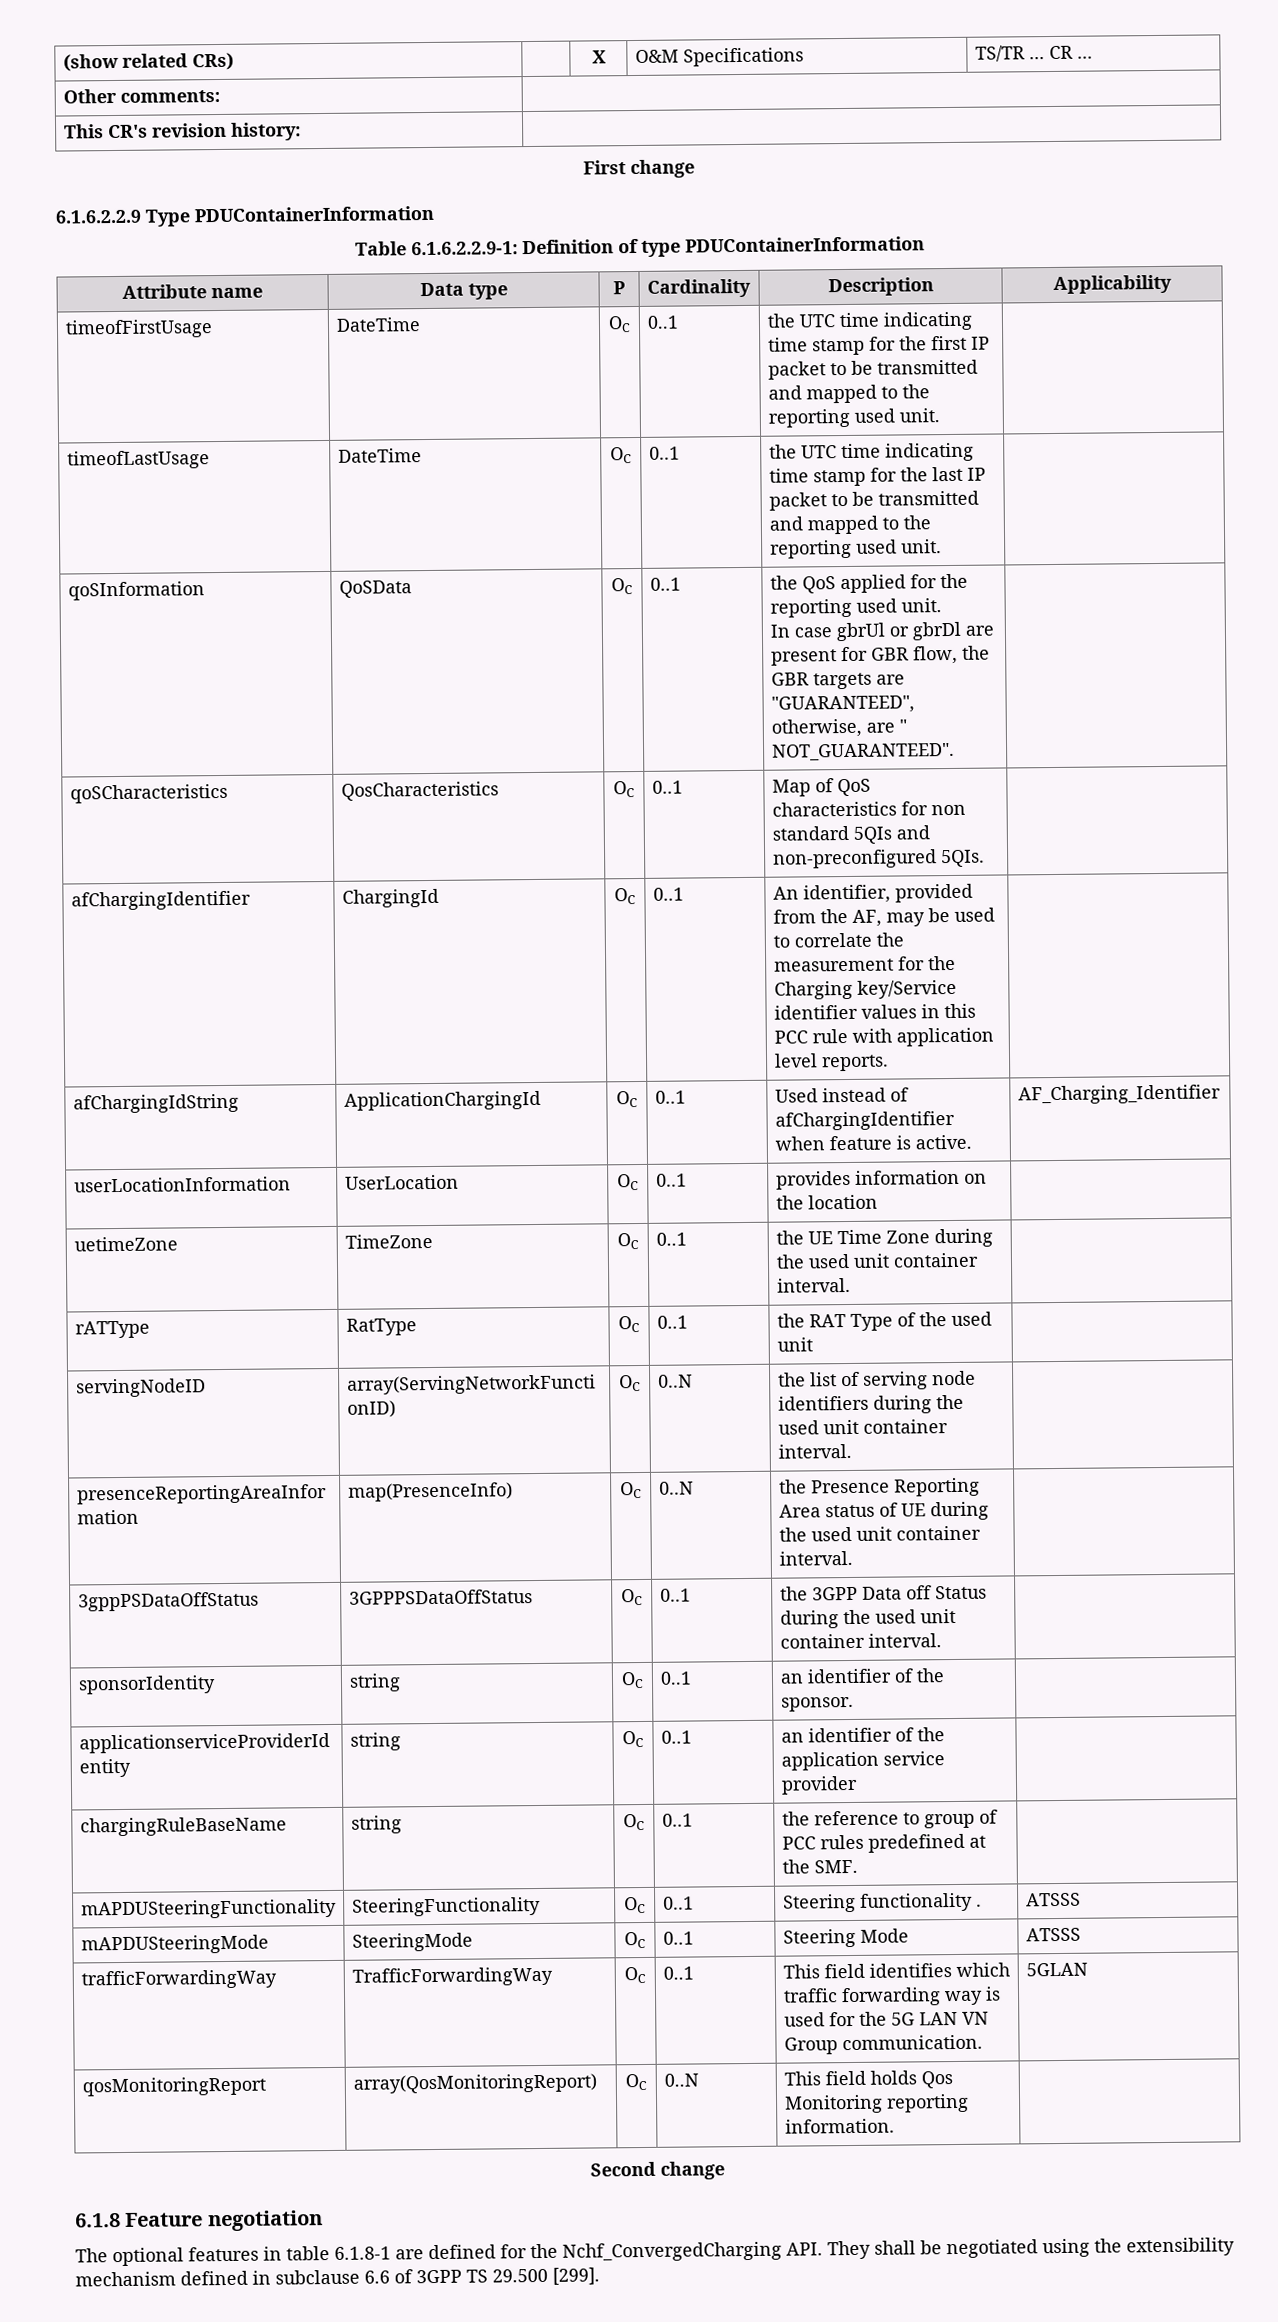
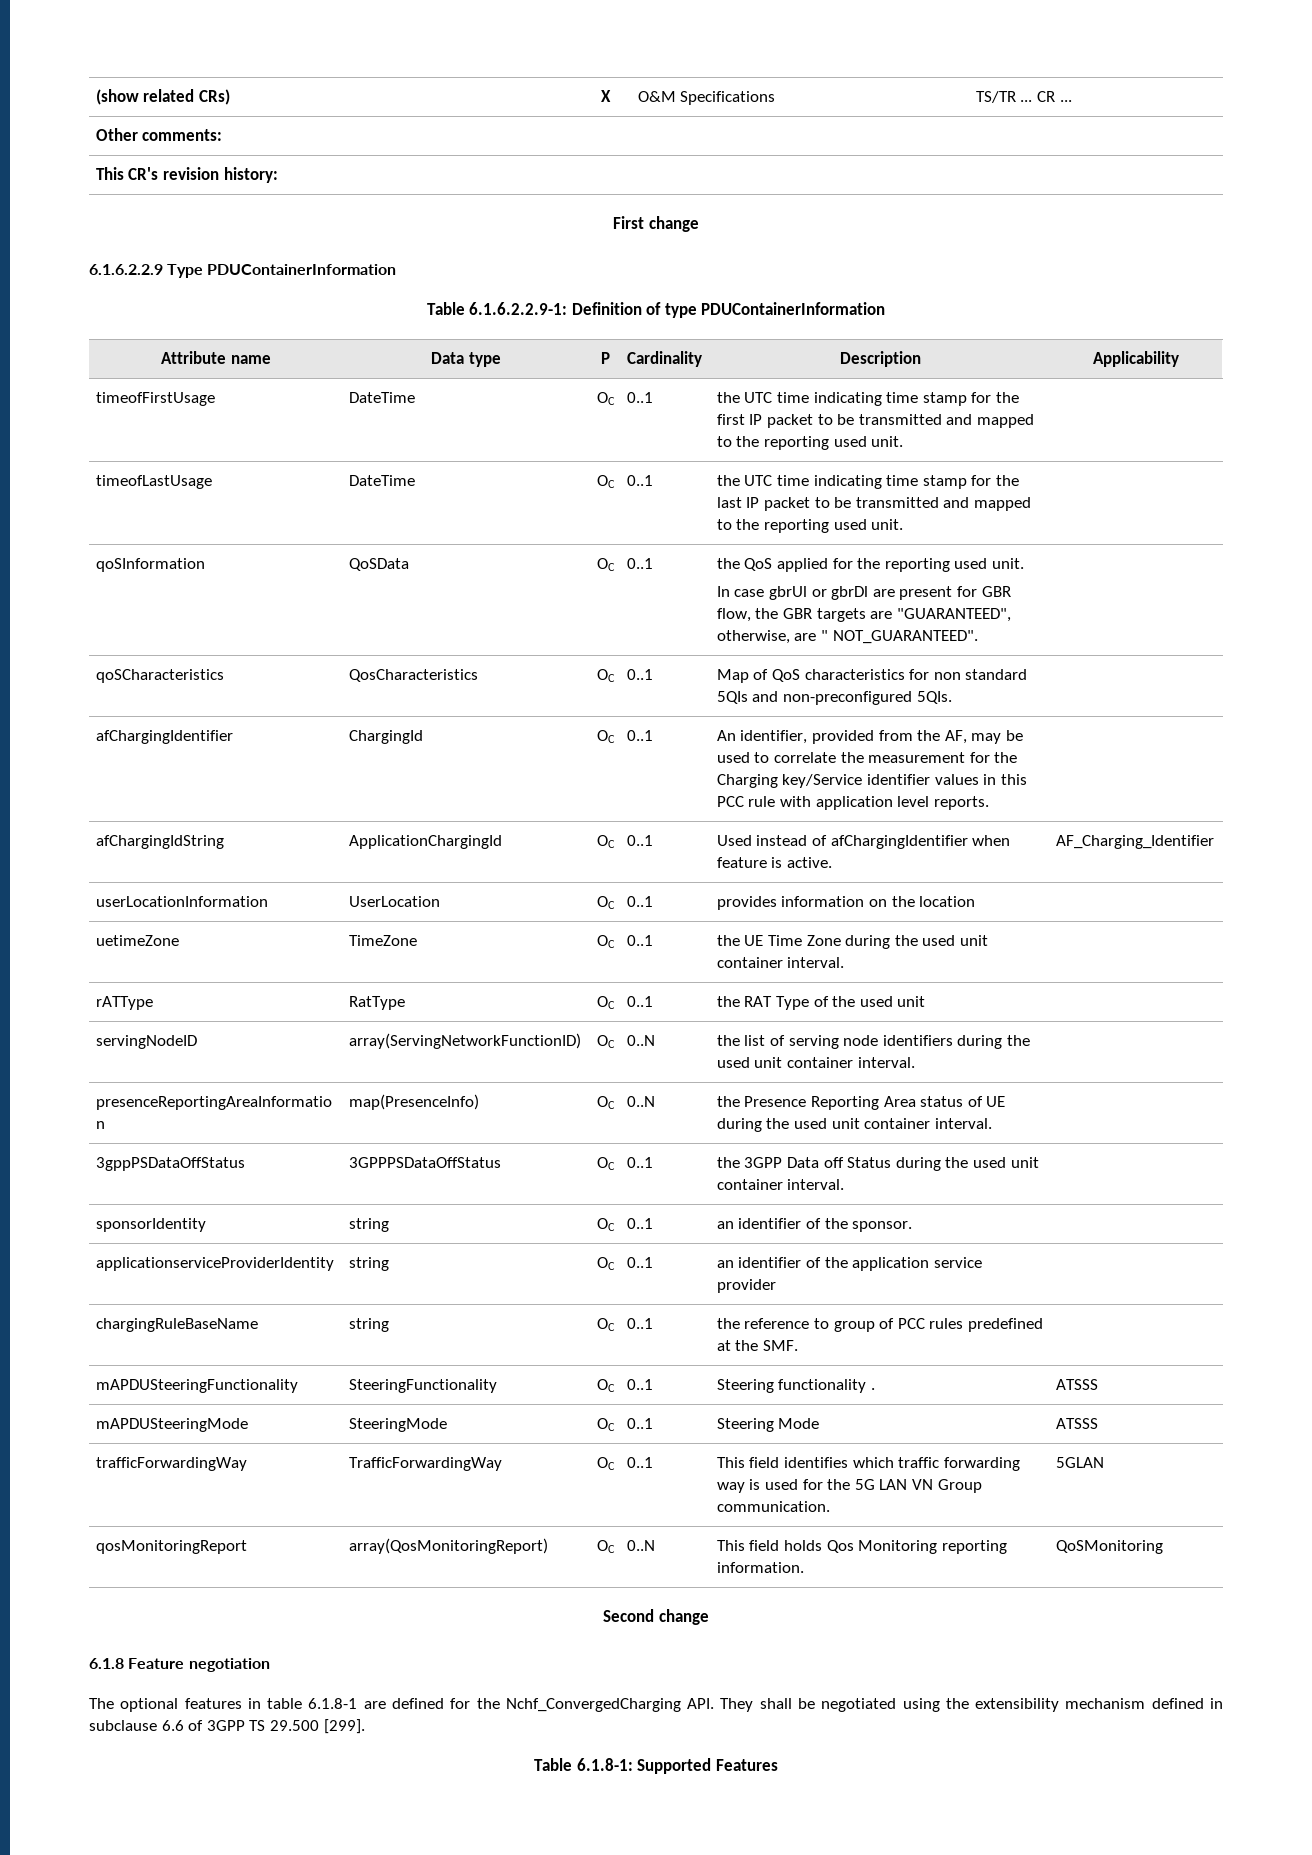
(895, 2126) none -> [1055,1540,1163,1554] QoSMonitoring
(600, 2276) none -> [534,1758,778,1774] // Table 6.1.8-1: Supported Features

